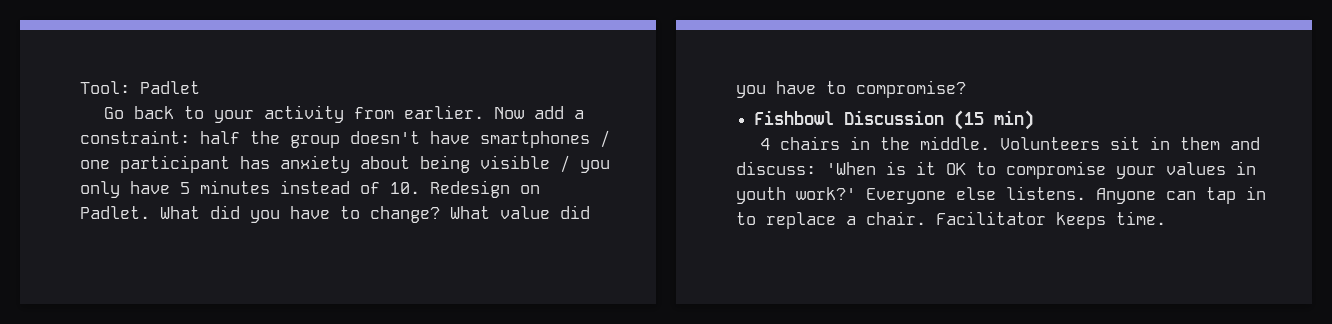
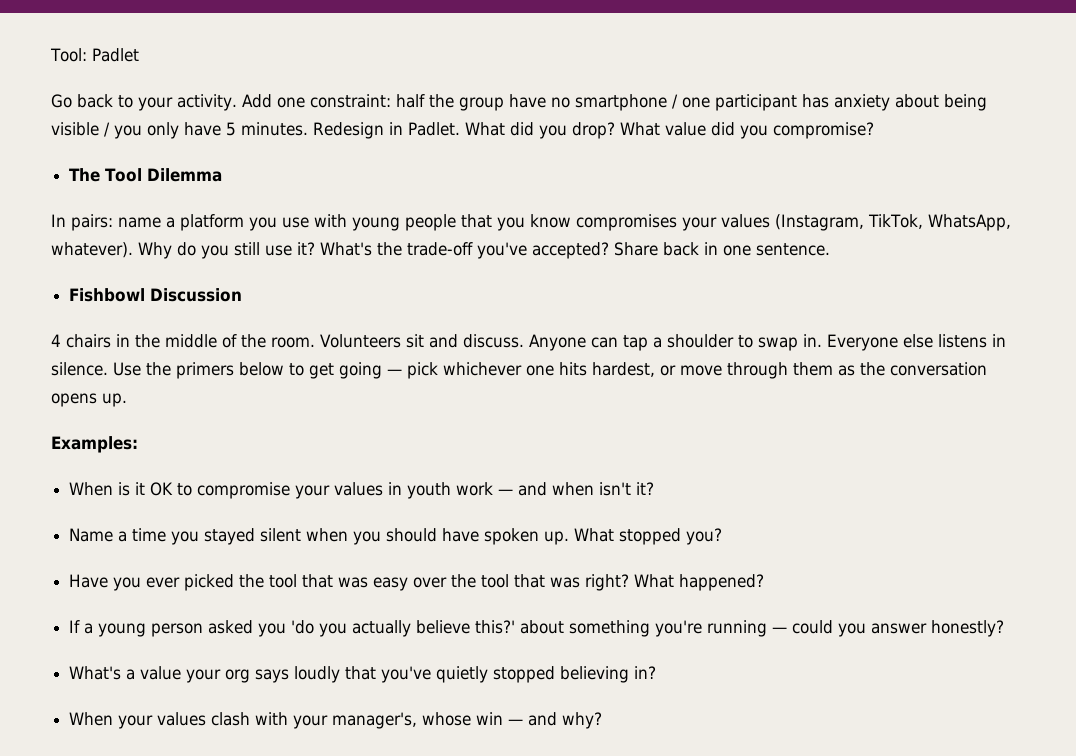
[263,105,584,123] activity from earlier. Now add a -> [177,94,305,111] activity. Add one
[350,131,590,148] doesn't have smartphones -> [508,94,667,111] have no smartphone
[200,180,540,198] minutes instead of 10. Redesign on -> [241,122,403,139] minutes. Redesign in
[290,206,440,223] have to change? -> [572,122,615,139] drop?
[776,81,846,94] have to -> (768, 132) none
(966, 89) none -> [69,168,223,182] [51,214,1011,231] [51,242,830,259] // The Tool Dilemma // In pairs: name a platform you use with young people that you know compromises your values (Instagram, TikTok, WhatsApp, whatever). Why do you still use it? What's the trade-off you've accepted? Share back in one sentence.
[954,110,1035,130] (15 min) -> (243, 295) none
[919,136,1260,150] [736,161,876,175] middle. Volunteers sit in them and discuss: 'When -> [165,334,1006,351] [51,362,987,379] [51,393,127,407] [51,436,138,453] [69,482,114,496] middle of the room. Volunteers sit and discuss. Anyone can tap a shoulder to swap in. Everyone else listens in silence. Use the primers below to get going — pick whichever one hits hardest, or move through them as the conversation opens up. // Examples: // When
[796,186,1266,204] [736,211,1166,229] work?' Everyone else listens. Anyone can tap in to replace a chair. Facilitator keeps time. -> [456,482,655,496] [69,528,723,545] [69,574,765,591] [69,620,1005,637] [69,666,657,683] [69,712,603,729] work — and when isn't it? // Name a time you stayed silent when you should have spoken up. What stopped you? // Have you ever picked the tool that was easy over the tool that was right? What happened? // If a young person asked you 'do you actually believe this?' about something you're running — could you answer honestly? // What's a value your org says loudly that you've quietly stopped believing in? // When your values clash with your manager's, whose win — and why?

